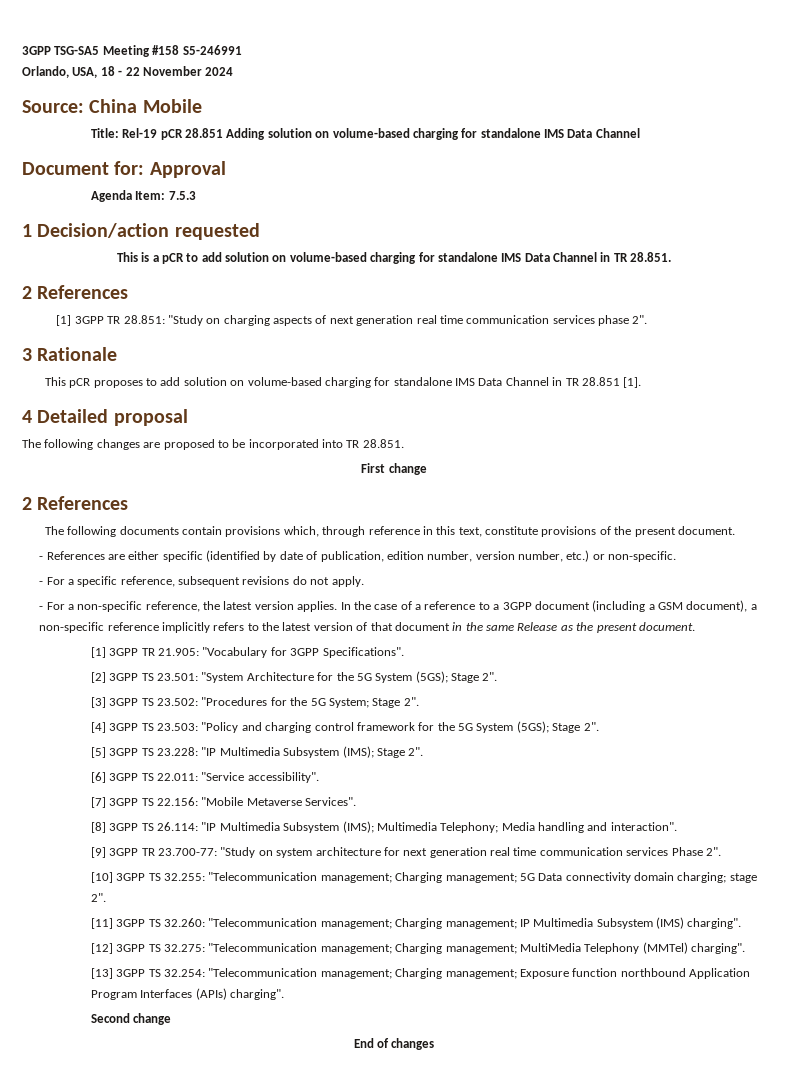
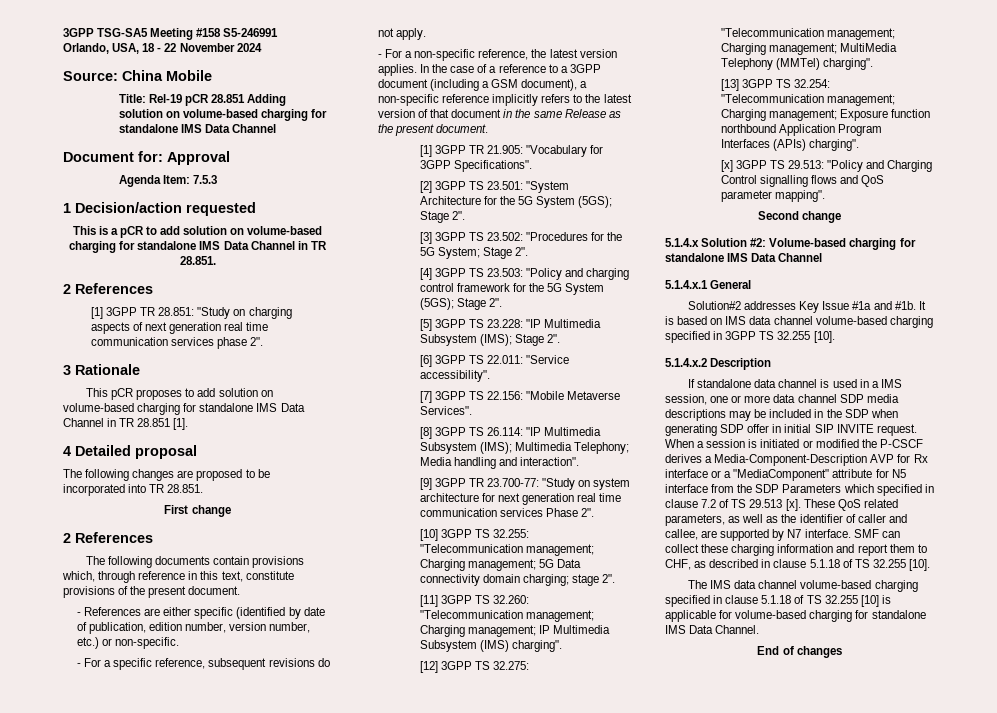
[90,1013,172,1025] Second change -> [720,160,933,172] [720,175,885,187] [720,190,825,202] [757,211,842,223] [665,238,916,250] [665,253,823,262] [665,280,752,289] [687,301,926,313] [665,316,933,328] [665,331,835,343] [665,358,772,370] [687,379,902,388] [665,394,899,405] [665,409,898,421] [665,424,917,436] [665,439,923,448] [665,454,928,466] [665,469,906,481] [665,484,934,496] [665,499,898,511] [665,514,907,526] [665,529,900,541] [665,544,927,556] [665,559,930,571] [687,580,918,592] [665,595,891,607] [665,610,926,622] [665,625,760,634] [x] 3GPP TS 29.513: "Policy and Charging Control signalling flows and QoS parameter mapping". // Second change // 5.1.4.x Solution #2: Volume-based charging for standalone IMS Data Channel // 5.1.4.x.1 General // Solution#2 addresses Key Issue #1a and #1b. It is based on IMS data channel volume-based charging specified in 3GPP TS 32.255 [10]. // 5.1.4.x.2 Description // If standalone data channel is used in a IMS session, one or more data channel SDP media descriptions may be included in the SDP when generating SDP offer in initial SIP INVITE request. When a session is initiated or modified the P-CSCF derives a Media-Component-Description AVP for Rx interface or a "MediaComponent" attribute for N5 interface from the SDP Parameters which specified in clause 7.2 of TS 29.513 [x]. These QoS related parameters, as well as the identifier of caller and callee, are supported by N7 interface. SMF can collect these charging information and report them to CHF, as described in clause 5.1.18 of TS 32.255 [10]. // The IMS data channel volume-based charging specified in clause 5.1.18 of TS 32.255 [10] is applicable for volume-based charging for standalone IMS Data Channel.

